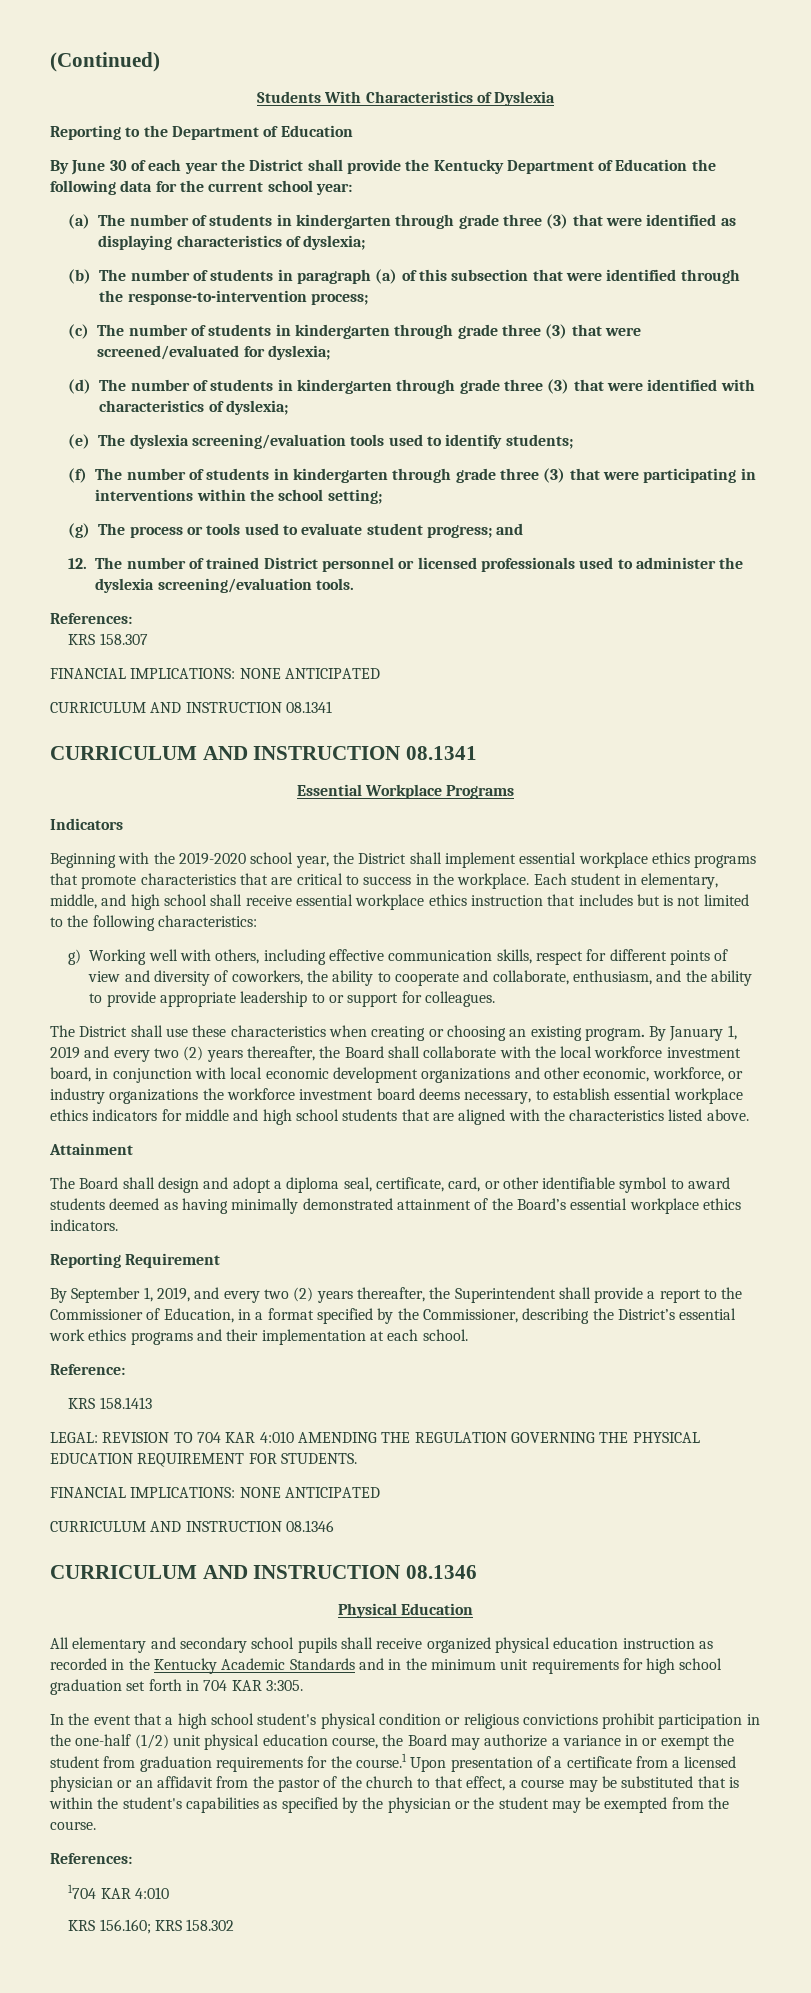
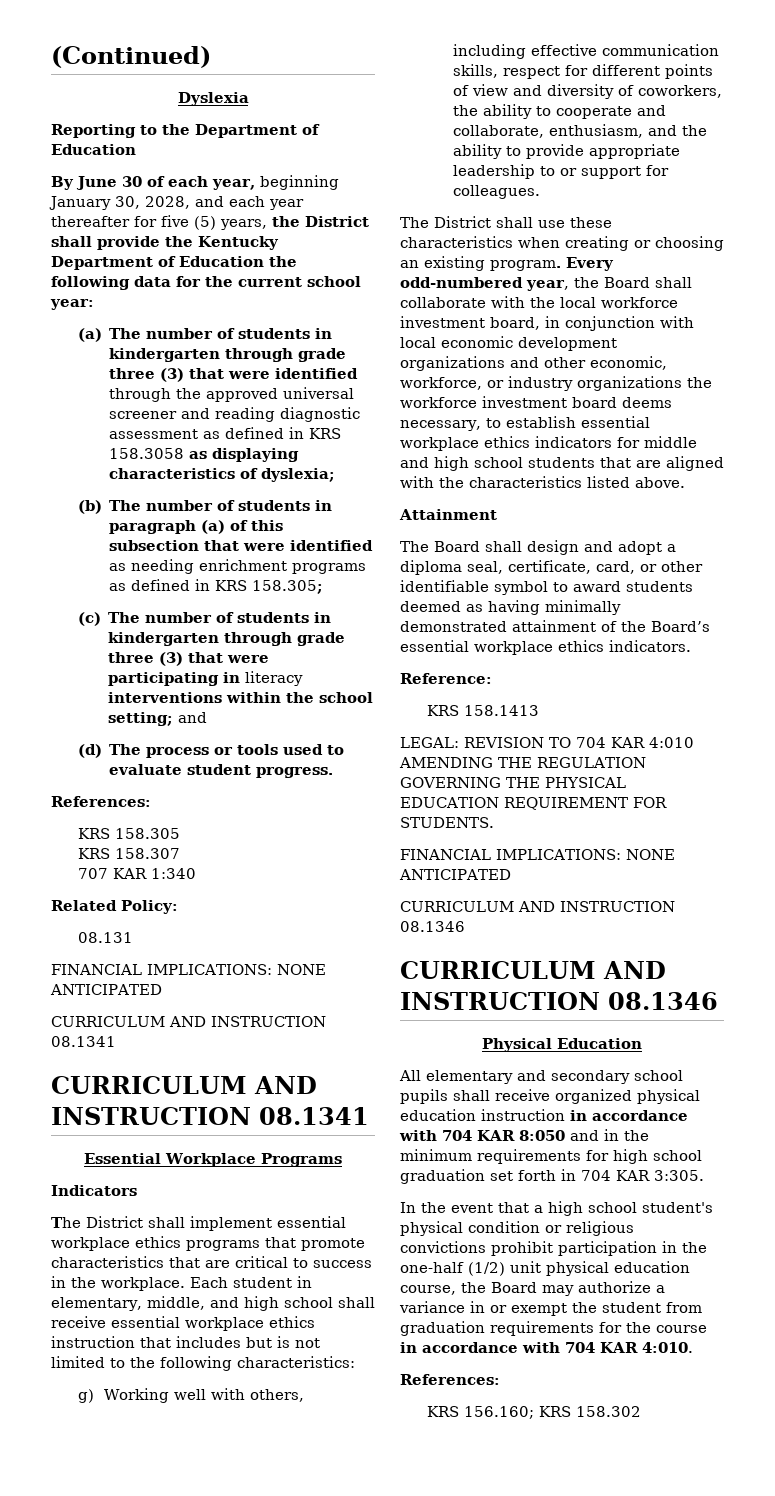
[256,91,492,103] Students With Characteristics of -> (211, 57) none
[184,162,218,174] year -> [212,175,339,190] [49,196,304,210] [51,215,267,230] year, beginning January 30, 2028, and each year thereafter for five (5) years,
(717, 220) none -> [109,387,355,402] [109,407,361,422] [109,427,342,439] [109,448,185,459] through the approved universal screener and reading diagnostic assessment as defined in KRS 158.3058
[680,269,740,284] [99,290,369,305] [68,324,641,339] [97,345,331,360] [68,379,755,394] [99,400,289,415] [68,434,573,449] [68,468,88,483] through the response-to-intervention process; // (c) The number of students in kindergarten through grade three (3) that were screened/evaluated for dyslexia; // (d) The number of students in kindergarten through grade three (3) that were identified with characteristics of dyslexia; // (e) The dyslexia screening/evaluation tools used to identify students; // (f) -> [109,559,367,574] [109,579,324,594] [77,612,101,626] as needing enrichment programs as defined in KRS 158.305; // (c)
(756, 474) none -> [245,671,304,686] literacy
[68,523,91,538] // (g) -> [178,712,208,723] [77,744,102,758] and // (d)
[426,523,524,538] [68,557,744,572] [95,578,355,593] [50,613,132,624] progress; and // 12. The number of trained District personnel or licensed professionals used to administer the dyslexia screening/evaluation tools. // References: -> [256,767,334,778] [51,796,151,807] [77,828,180,839] progress. // References: // KRS 158.305
(148, 639) none -> [77,868,196,879] [51,900,178,914] [77,932,133,943] // 707 KAR 1:340 // Related Policy: // 08.131
[50,852,354,868] Beginning with the 2019-2020 school year, the -> [51,1217,81,1228] The
[649,1025,737,1041] [50,1046,315,1062] By January 1, 2019 and every two (2) years thereafter, -> [566,257,614,271] [400,277,569,291] Every odd-numbered year,
[50,1253,221,1268] [50,1287,743,1303] [50,1308,737,1324] [49,1329,468,1345] // Reporting Requirement // By September 1, 2019, and every two (2) years thereafter, the Superintendent shall provide a report to the Commissioner of Education, in a format specified by the Commissioner, describing the District’s essential work ethics programs and their implementation at each school. -> (691, 646) none
[698,1641,713,1649] [50,1658,355,1674] as recorded in the Kentucky Academic Standards -> [570,1110,688,1121] [399,1130,565,1141] in accordance with 704 KAR 8:050
[500,1659,529,1670] unit -> (472, 1155) none
[355,1753,737,1772] [50,1776,740,1792] [49,1797,730,1813] [50,1821,96,1830] [50,1853,132,1864] [68,1884,170,1899] course.1 Upon presentation of a certificate from a licensed physician or an affidavit from the pastor of the church to that effect, a course may be substituted that is within the student's capabilities as specified by the physician or the student may be exempted from the course. // References: // 1704 KAR 4:010 -> [656,1325,707,1333] [400,1342,693,1353] [400,1374,500,1385] course in accordance with 704 KAR 4:010. // References:

